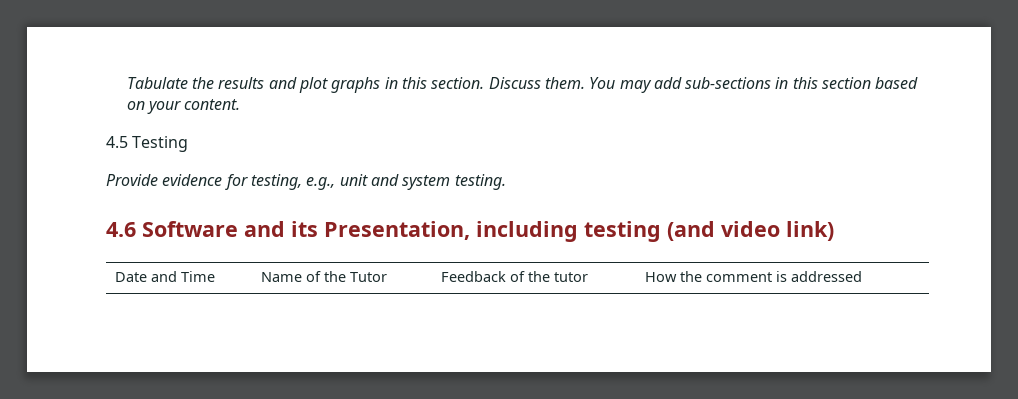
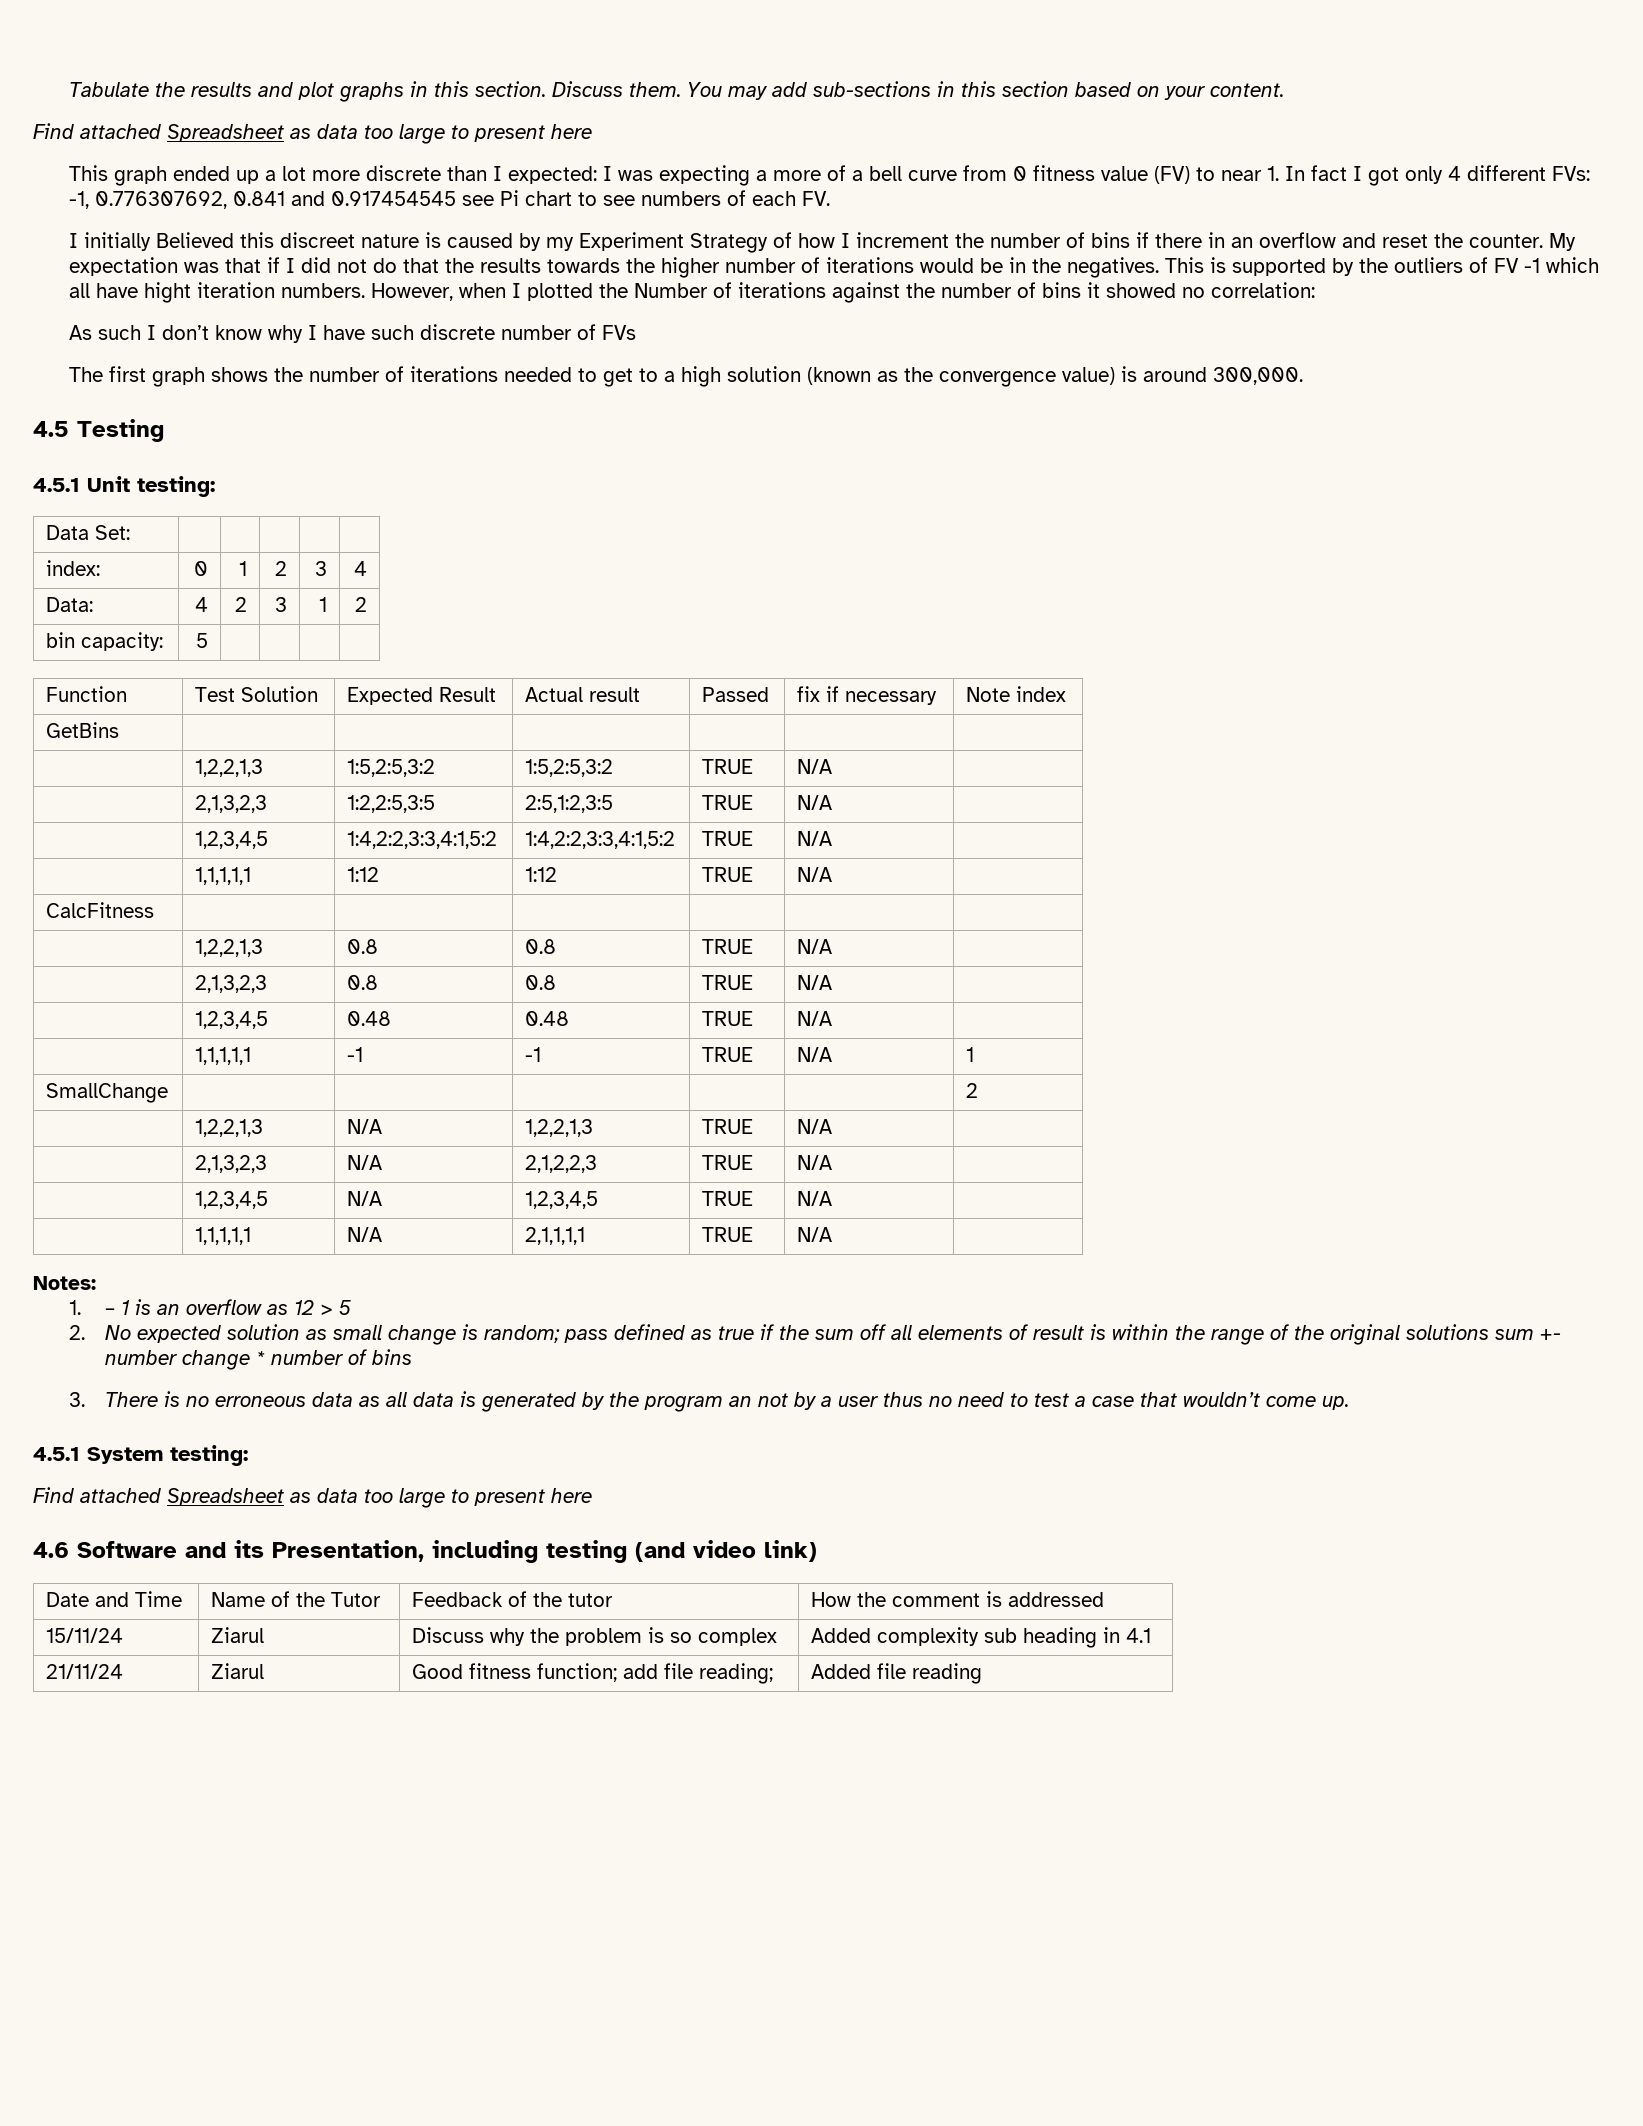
[106,136,189,152] [106,174,506,190] 4.5 Testing // Provide evidence for testing, e.g., unit and system testing. -> [33,123,592,144] [69,165,1591,186] [69,190,831,209] [69,232,1577,253] [69,257,1600,278] [69,282,1316,303] [69,324,637,343] [69,366,1304,387] [33,419,164,442] [33,476,215,497] [46,525,131,540] [46,560,101,576] [193,561,208,576] [238,561,247,576] [274,561,287,576] [314,561,327,576] [353,561,367,576] [46,597,94,612] [194,597,208,612] [234,597,247,612] [274,597,287,612] [318,597,327,612] [354,597,367,612] [46,632,164,651] [195,633,208,648] [46,686,128,702] [195,686,319,702] [347,687,497,705] [525,687,641,702] [702,687,770,702] [797,686,938,705] [966,686,1067,702] [46,722,120,738] [195,759,264,777] [347,759,436,777] [525,759,614,777] [702,759,754,774] [797,759,833,774] [195,795,268,813] [347,795,436,813] [525,795,614,813] [702,795,754,810] [797,795,833,810] [195,831,269,849] [347,831,498,849] [525,831,676,849] [702,831,754,846] [797,831,833,846] [195,867,252,885] [347,867,380,882] [525,867,558,882] [702,867,754,882] [797,867,833,882] [46,902,155,918] [195,939,264,957] [347,939,379,954] [525,939,557,954] [702,939,754,954] [797,939,833,954] [195,975,268,993] [347,975,379,990] [525,975,557,990] [702,975,754,990] [797,975,833,990] [195,1011,269,1029] [347,1011,392,1026] [525,1011,570,1026] [702,1011,754,1026] [797,1011,833,1026] [195,1047,252,1065] [347,1047,364,1062] [525,1047,542,1062] [702,1047,754,1062] [797,1047,833,1062] [966,1047,975,1062] [46,1083,169,1103] [966,1083,979,1098] [195,1119,264,1137] [347,1119,383,1134] [525,1119,594,1137] [702,1119,754,1134] [797,1119,833,1134] [195,1155,268,1173] [347,1155,383,1170] [525,1155,598,1173] [702,1155,754,1170] [797,1155,833,1170] [195,1191,269,1209] [347,1191,383,1206] [525,1191,599,1209] [702,1191,754,1206] [797,1191,833,1206] [195,1227,252,1245] [347,1227,383,1242] [525,1227,586,1245] [702,1227,754,1242] [797,1227,833,1242] [33,1276,96,1290] [69,1299,352,1315] [69,1324,1562,1345] [105,1349,413,1370] [69,1391,1350,1412] [33,1445,248,1466] [33,1487,592,1508] Find attached Spreadsheet as data too large to present here // This graph ended up a lot more discrete than I expected: I was expecting a more of a bell curve from 0 fitness value (FV) to near 1. In fact I got only 4 different FVs: -1, 0.776307692, 0.841 and 0.917454545 see Pi chart to see numbers of each FV. // I initially Believed this discreet nature is caused by my Experiment Strategy of how I increment the number of bins if there in an overflow and reset the counter. My expectation was that if I did not do that the results towards the higher number of iterations would be in the negatives. This is supported by the outliers of FV -1 which all have hight iteration numbers. However, when I plotted the Number of iterations against the number of bins it showed no correlation: // As such I don’t know why I have such discrete number of FVs // The first graph shows the number of iterations needed to get to a high solution (known as the convergence value) is around 300,000. // 4.5 Testing // 4.5.1 Unit testing: // Data Set: | | | | | // index: | 0 | 1 | 2 | 3 | 4 // Data: | 4 | 2 | 3 | 1 | 2 // bin capacity: | 5 | | | | // Function | Test Solution | Expected Result | Actual result | Passed | fix if necessary | Note index // GetBins | | | | | | // | 1,2,2,1,3 | 1:5,2:5,3:2 | 1:5,2:5,3:2 | TRUE | N/A | // | 2,1,3,2,3 | 1:2,2:5,3:5 | 2:5,1:2,3:5 | TRUE | N/A | // | 1,2,3,4,5 | 1:4,2:2,3:3,4:1,5:2 | 1:4,2:2,3:3,4:1,5:2 | TRUE | N/A | // | 1,1,1,1,1 | 1:12 | 1:12 | TRUE | N/A | // CalcFitness | | | | | | // | 1,2,2,1,3 | 0.8 | 0.8 | TRUE | N/A | // | 2,1,3,2,3 | 0.8 | 0.8 | TRUE | N/A | // | 1,2,3,4,5 | 0.48 | 0.48 | TRUE | N/A | // | 1,1,1,1,1 | -1 | -1 | TRUE | N/A | 1 // SmallChange | | | | | | 2 // | 1,2,2,1,3 | N/A | 1,2,2,1,3 | TRUE | N/A | // | 2,1,3,2,3 | N/A | 2,1,2,2,3 | TRUE | N/A | // | 1,2,3,4,5 | N/A | 1,2,3,4,5 | TRUE | N/A | // | 1,1,1,1,1 | N/A | 2,1,1,1,1 | TRUE | N/A | // Notes: // 1. – 1 is an overflow as 12 > 5 // 2. No expected solution as small change is random; pass defined as true if the sum off all elements of result is within the range of the original solutions sum +- number change * number of bins // 3. There is no erroneous data as all data is generated by the program an not by a user thus no need to test a case that wouldn’t come up. // 4.5.1 System testing: // Find attached Spreadsheet as data too large to present here
(862, 276) none -> [46,1628,124,1643] [211,1627,265,1643] [412,1627,778,1646] [811,1627,1152,1648] [46,1664,124,1679] [211,1663,265,1679] [412,1663,774,1684] [811,1663,983,1684] // 15/11/24 | Ziarul | Discuss why the problem is so complex | Added complexity sub heading in 4.1 // 21/11/24 | Ziarul | Good fitness function; add file reading; | Added file reading

